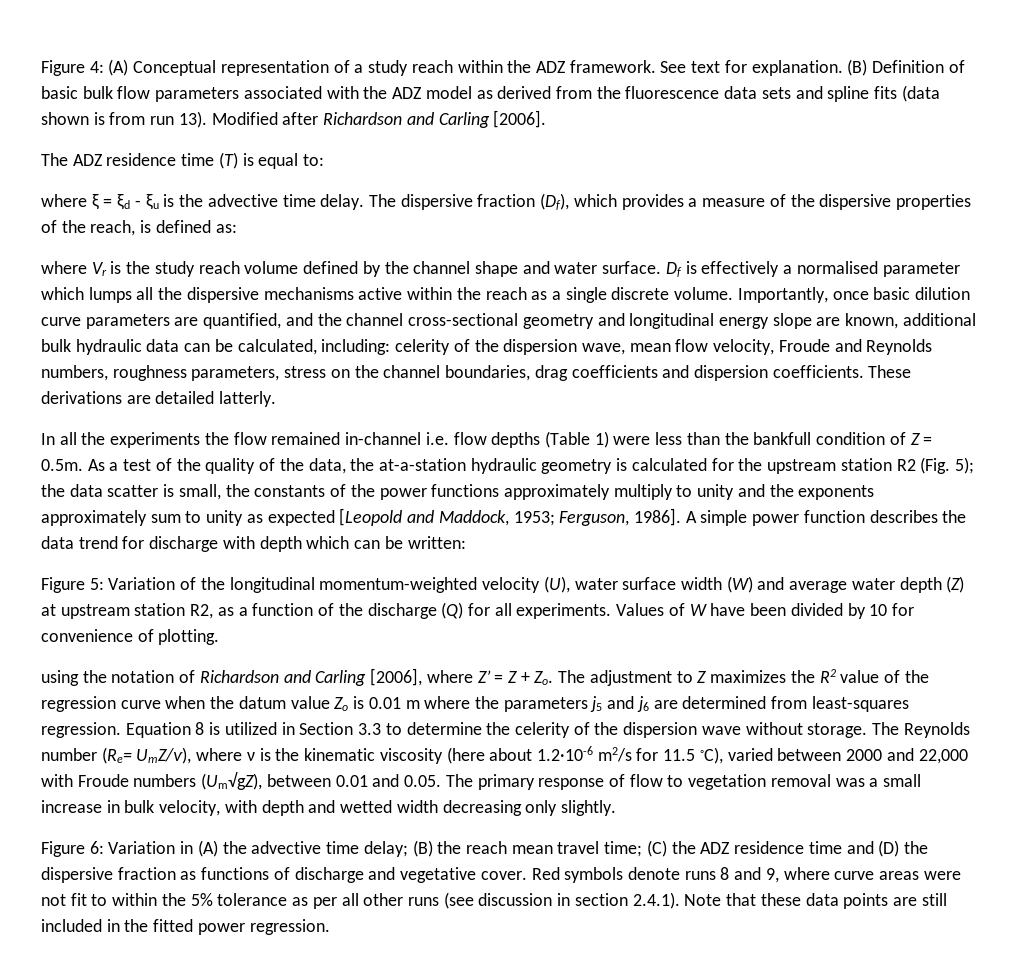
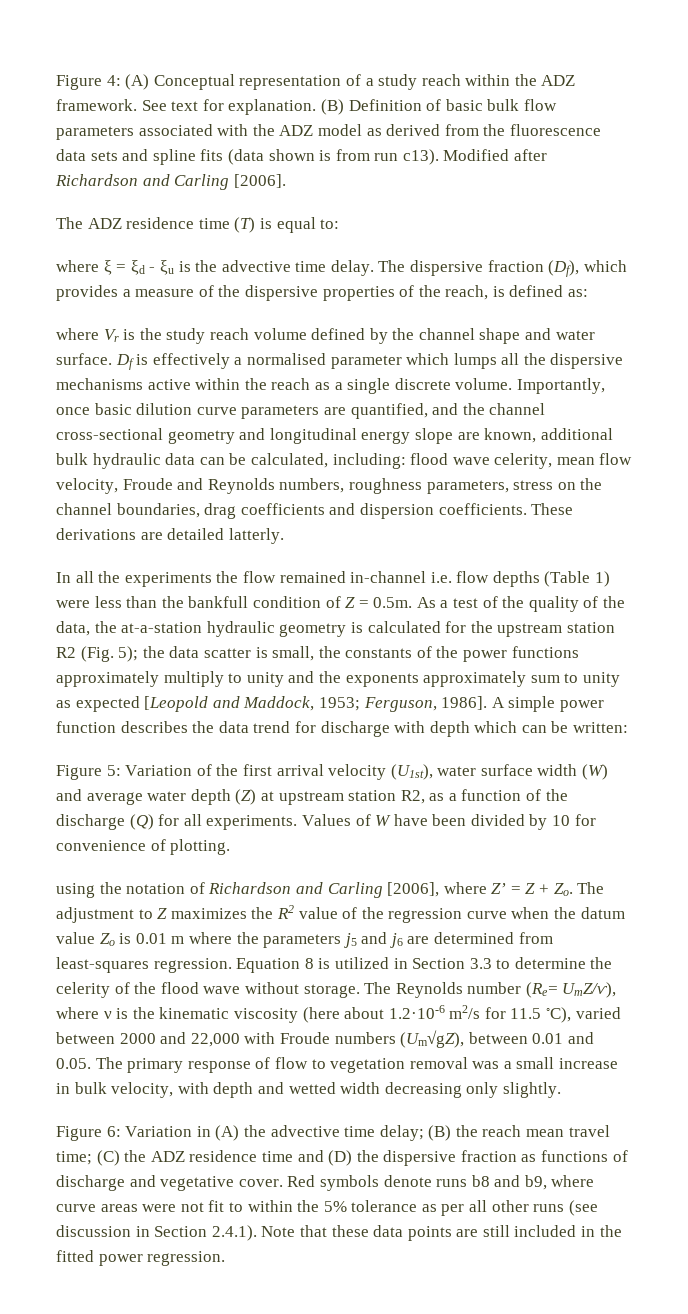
[178,111,207,128] 13). -> [402,149,439,165] c13).
[395,339,625,355] celerity of the dispersion wave, -> [410,453,553,469] flood wave celerity,
[229,576,570,593] longitudinal momentum-weighted velocity (U), -> [242,764,433,780] first arrival velocity (U1st),
[623,722,698,738] dispersion -> [160,982,199,994] flood
[720,867,779,883] 8 and 9, -> [471,1175,547,1190] b8 and b9,
[574,893,628,906] section -> [154,1226,208,1237] Section

